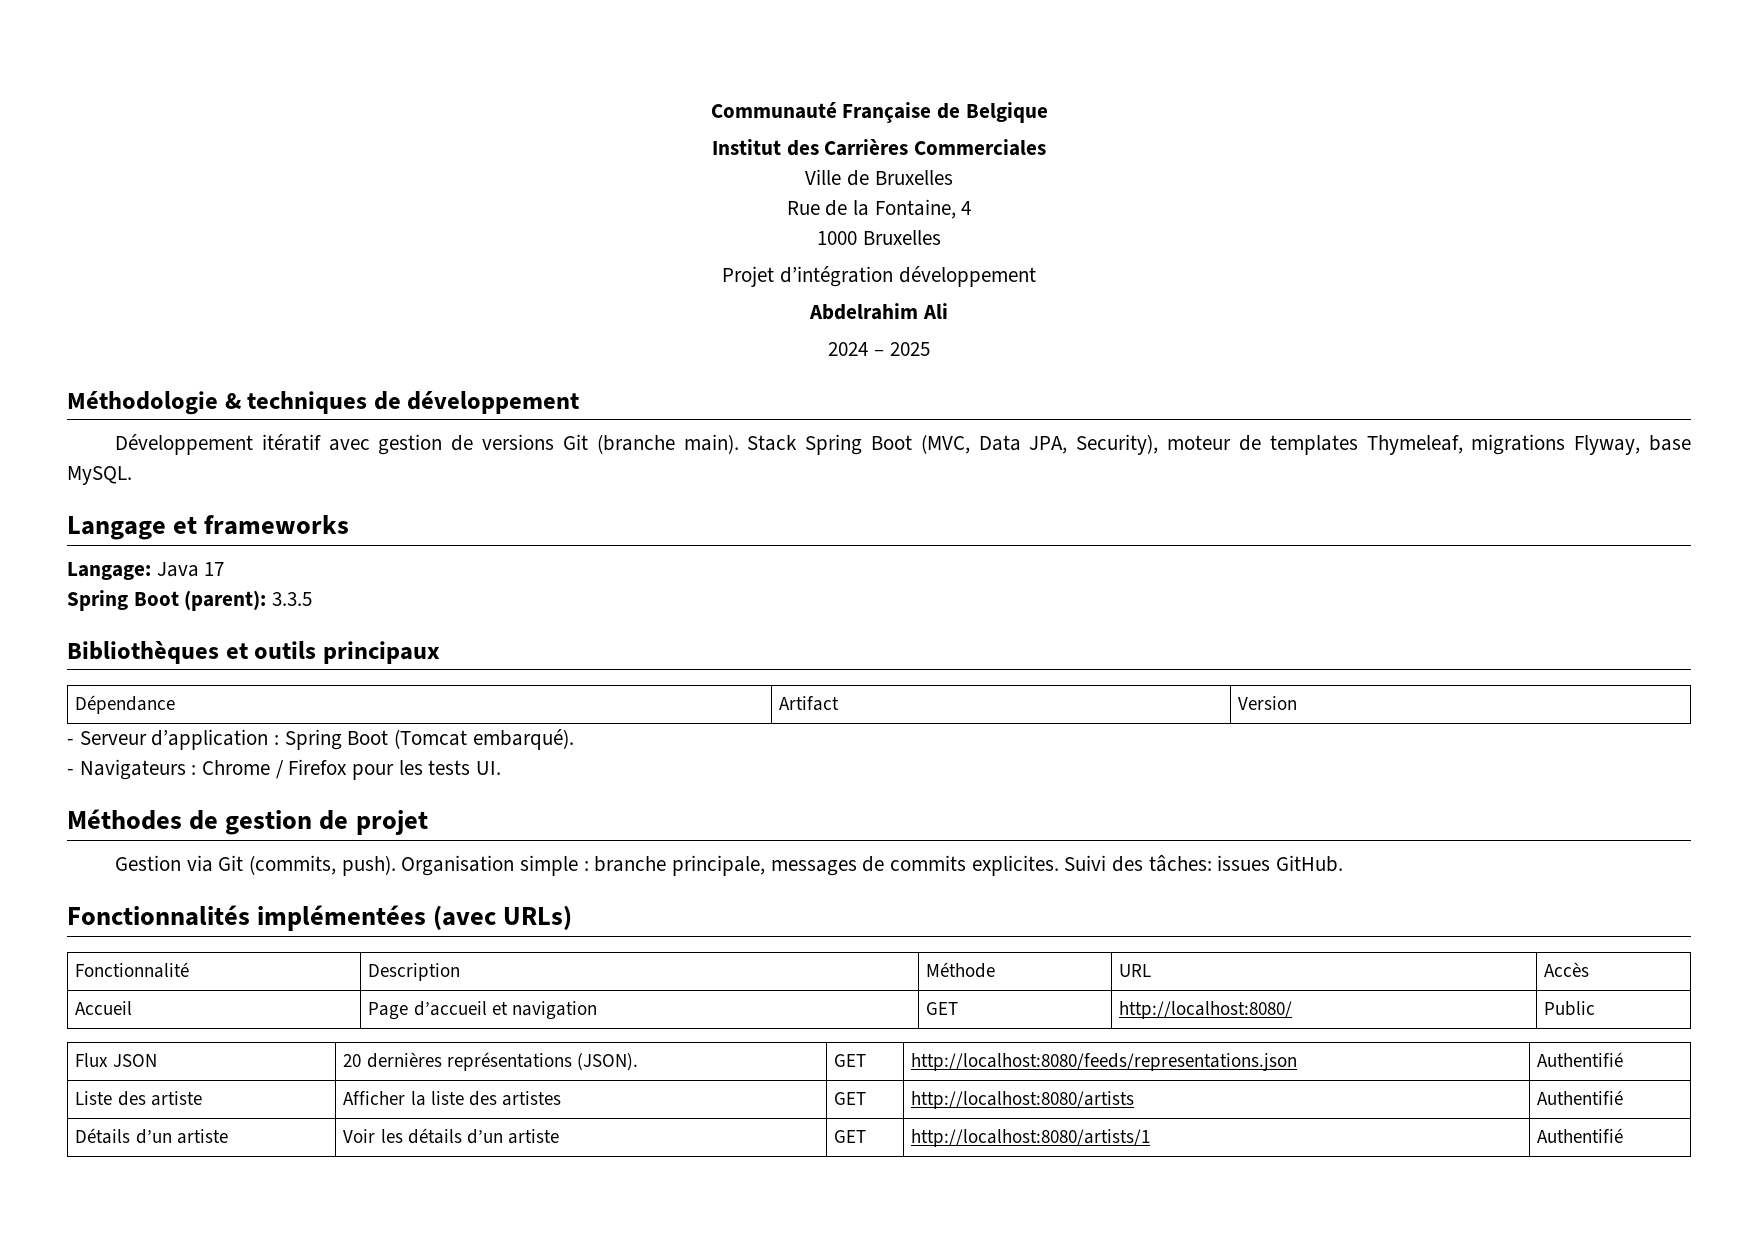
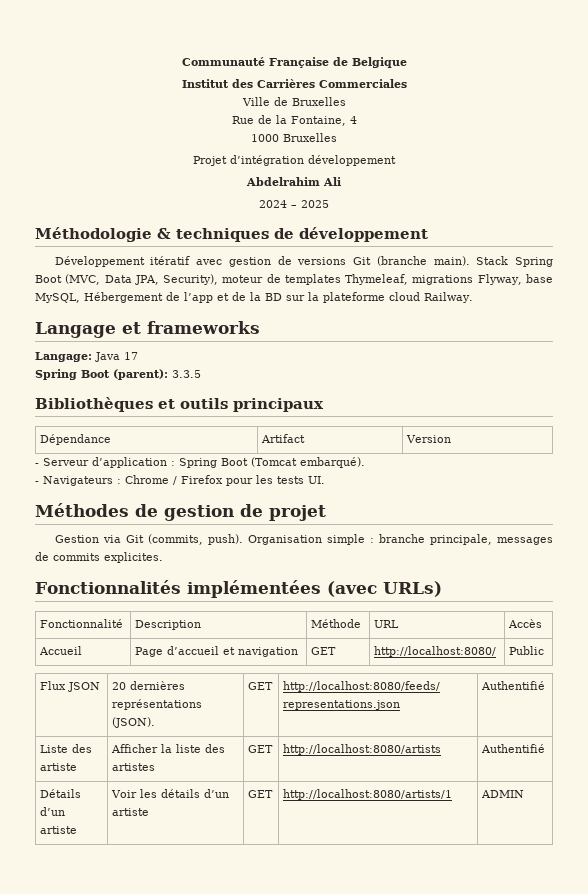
[67,466,132,485] MySQL. -> [35,292,473,303] MySQL, Hébergement de l’app et de la BD sur la plateforme cloud Railway.
[1064,855,1343,872] Suivi des tâches: issues GitHub. -> (163, 557) none
[1537,1128,1624,1143] Authentifié -> [481,790,525,798] ADMIN

